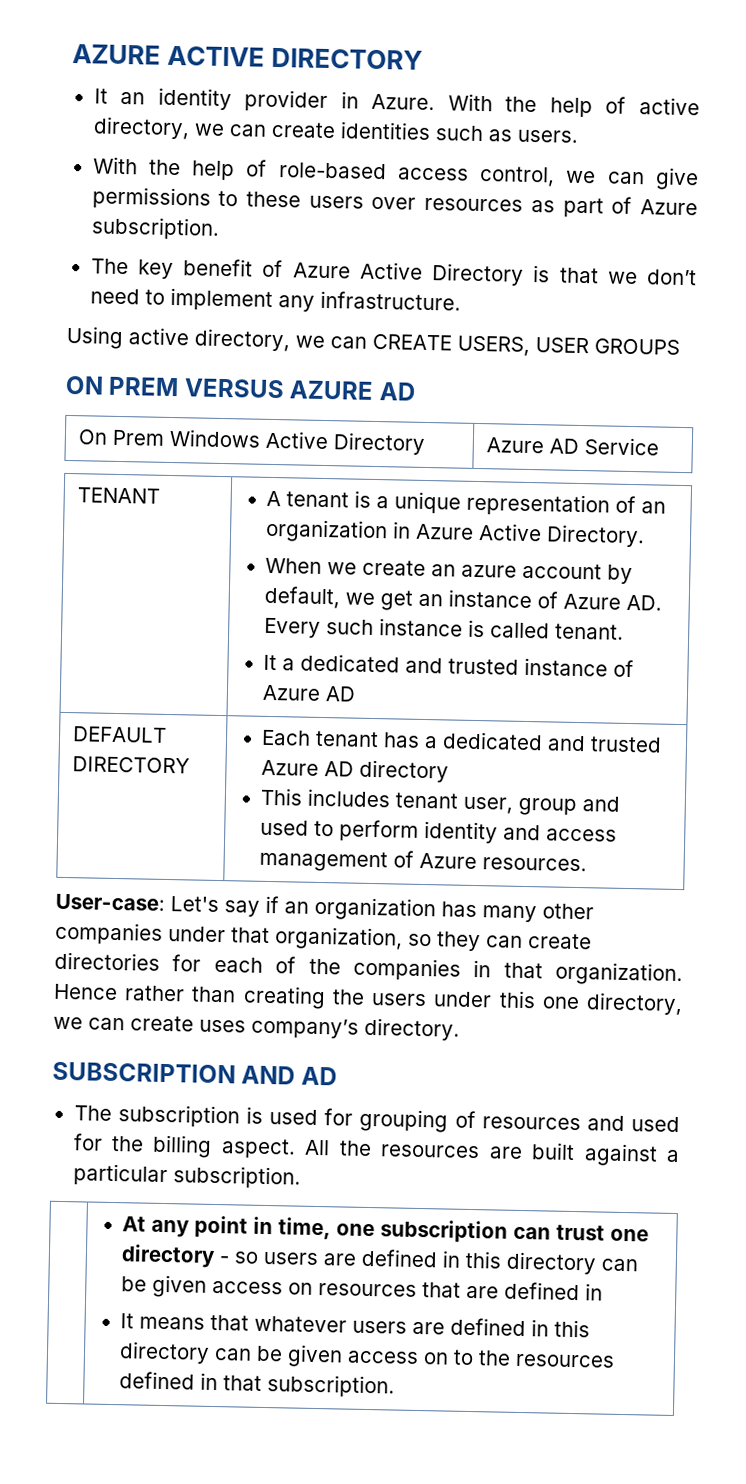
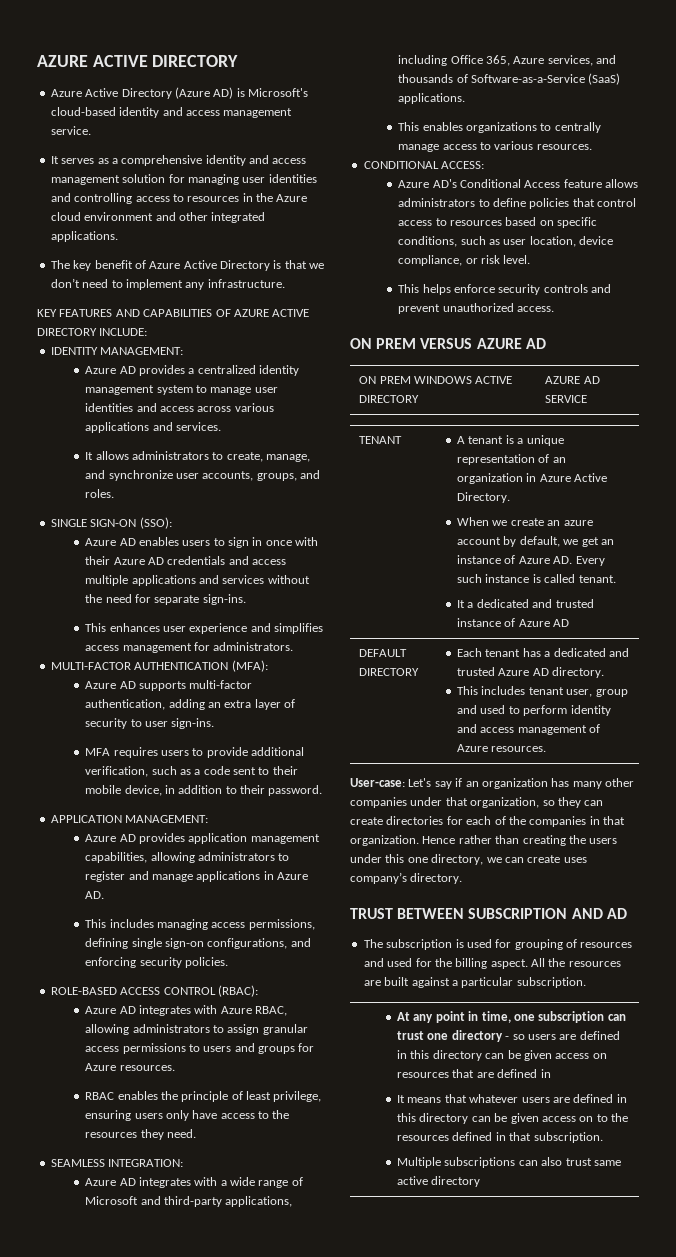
[93,87,700,118] [92,116,578,143] [92,156,700,191] [91,186,699,218] [90,216,220,240] It an identity provider in Azure. With the help of active directory, we can create identities such as users. // With the help of role-based access control, we can give permissions to these users over resources as part of Azure subscription. -> [50,87,308,99] [50,107,293,118] [50,126,91,135] [50,155,307,166] [50,174,317,185] [50,193,308,204] [50,212,266,223] [50,231,118,242] Azure Active Directory (Azure AD) is Microsoft's cloud-based identity and access management service. // It serves as a comprehensive identity and access management solution for managing user identities and controlling access to resources in the Azure cloud environment and other integrated applications.
[66,325,680,356] Using active directory, we can CREATE USERS, USER GROUPS -> [37,309,310,317] [37,328,148,336] [50,347,184,355] [85,365,300,376] [85,385,278,395] [85,403,274,412] [85,422,221,433] [85,451,311,462] [85,470,321,481] [85,489,115,498] [50,517,172,529] [85,537,319,548] [85,556,287,565] [85,575,310,586] [85,594,246,605] [85,623,324,634] [85,642,294,653] [50,660,268,672] [85,680,253,691] [85,699,296,710] [85,718,215,729] [85,747,305,758] [85,766,298,777] [85,785,323,796] [50,815,209,823] [85,833,320,844] [85,852,290,863] [85,871,309,882] [85,891,105,899] [85,919,315,930] [85,938,311,949] [85,957,228,968] [50,985,258,997] [85,1005,288,1016] [85,1024,308,1035] [85,1043,315,1054] [85,1063,175,1071] [85,1091,322,1102] [85,1110,290,1121] [85,1129,196,1140] [50,1159,184,1167] [85,1177,303,1188] [85,1196,293,1207] [398,55,617,66] [398,73,621,85] [398,93,466,104] [398,122,601,133] [398,141,592,152] [363,161,485,169] [398,179,639,188] [398,198,637,209] [398,217,598,228] [398,236,614,247] [398,255,531,266] [398,284,612,295] [398,303,554,314] KEY FEATURES AND CAPABILITIES OF AZURE ACTIVE DIRECTORY INCLUDE: // IDENTITY MANAGEMENT: // Azure AD provides a centralized identity management system to manage user identities and access across various applications and services. // It allows administrators to create, manage, and synchronize user accounts, groups, and roles. // SINGLE SIGN-ON (SSO): // Azure AD enables users to sign in once with their Azure AD credentials and access multiple applications and services without the need for separate sign-ins. // This enhances user experience and simplifies access management for administrators. // MULTI-FACTOR AUTHENTICATION (MFA): // Azure AD supports multi-factor authentication, adding an extra layer of security to user sign-ins. // MFA requires users to provide additional verification, such as a code sent to their mobile device, in addition to their password. // APPLICATION MANAGEMENT: // Azure AD provides application management capabilities, allowing administrators to register and manage applications in Azure AD. // This includes managing access permissions, defining single sign-on configurations, and enforcing security policies. // ROLE-BASED ACCESS CONTROL (RBAC): // Azure AD integrates with Azure RBAC, allowing administrators to assign granular access permissions to users and groups for Azure resources. // RBAC enables the principle of least privilege, ensuring users only have access to the resources they need. // SEAMLESS INTEGRATION: // Azure AD integrates with a wide range of Microsoft and third-party applications, including Office 365, Azure services, and thousands of Software-as-a-Service (SaaS) applications. // This enables organizations to centrally manage access to various resources. // CONDITIONAL ACCESS: // Azure AD's Conditional Access feature allows administrators to define policies that control access to resources based on specific conditions, such as user location, device compliance, or risk level. // This helps enforce security controls and prevent unauthorized access.
[77,428,426,455] [485,437,659,456] On Prem Windows Active Directory | Azure AD Service -> [359,376,513,384] [359,395,420,403] [545,376,600,384] [545,395,588,403] ON PREM WINDOWS ACTIVE DIRECTORY | AZURE AD SERVICE
[359,759,450,783] directory -> [552,667,605,678] directory.
(460, 1029) none -> [350,908,465,919] TRUST BETWEEN
(396, 1386) none -> [397,1157,621,1168] [397,1176,481,1187] // Multiple subscriptions can also trust same active directory

